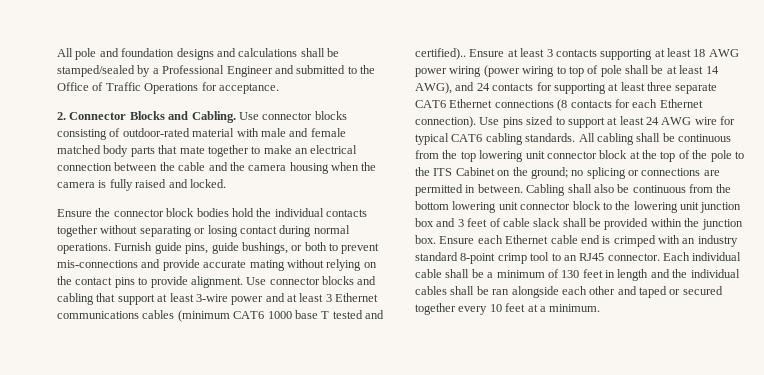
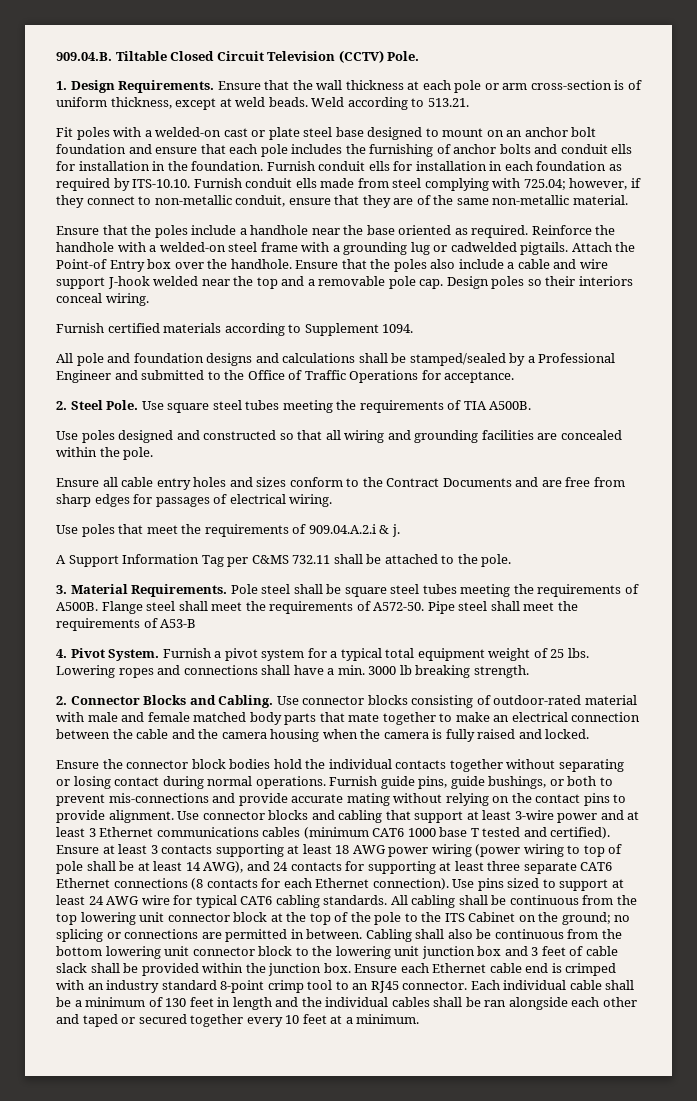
(57, 52) none -> [56,50,420,63] [56,80,642,93] [56,97,469,110] [56,127,597,140] [56,144,633,157] [56,161,622,171] [56,178,641,191] [56,195,628,208] [56,225,616,238] [56,242,636,255] [56,259,608,272] [56,276,633,289] [56,293,149,306] [56,323,414,336] 909.04.B. Tiltable Closed Circuit Television (CCTV) Pole. // 1. Design Requirements. Ensure that the wall thickness at each pole or arm cross-section is of uniform thickness, except at weld beads. Weld according to 513.21. // Fit poles with a welded-on cast or plate steel base designed to mount on an anchor bolt foundation and ensure that each pole includes the furnishing of anchor bolts and conduit ells for installation in the foundation. Furnish conduit ells for installation in each foundation as required by ITS-10.10. Furnish conduit ells made from steel complying with 725.04; however, if they connect to non-metallic conduit, ensure that they are of the same non-metallic material. // Ensure that the poles include a handhole near the base oriented as required. Reinforce the handhole with a welded-on steel frame with a grounding lug or cadwelded pigtails. Attach the Point-of Entry box over the handhole. Ensure that the poles also include a cable and wire support J-hook welded near the top and a removable pole cap. Design poles so their interiors conceal wiring. // Furnish certified materials according to Supplement 1094. //
(279, 88) none -> [56,400,532,413] [56,430,622,443] [56,447,154,460] [56,477,625,490] [56,494,333,507] [56,524,400,537] [56,554,512,567] [56,584,639,597] [56,601,578,614] [56,618,197,631] [56,648,589,661] [56,665,529,678] // 2. Steel Pole. Use square steel tubes meeting the requirements of TIA A500B. // Use poles designed and constructed so that all wiring and grounding facilities are concealed within the pole. // Ensure all cable entry holes and sizes conform to the Contract Documents and are free from sharp edges for passages of electrical wiring. // Use poles that meet the requirements of 909.04.A.2.i & j. // A Support Information Tag per C&MS 732.11 shall be attached to the pole. // 3. Material Requirements. Pole steel shall be square steel tubes meeting the requirements of A500B. Flange steel shall meet the requirements of A572-50. Pipe steel shall meet the requirements of A53-B // 4. Pivot System. Furnish a pivot system for a typical total equipment weight of 25 lbs. Lowering ropes and connections shall have a min. 3000 lb breaking strength.
[415,48,466,60] certified).. -> [550,827,611,839] certified).

